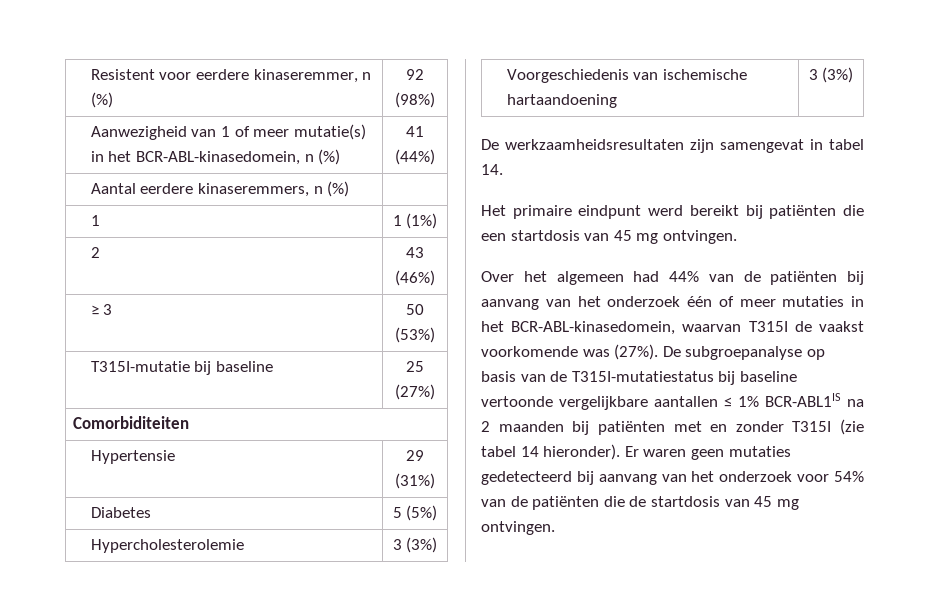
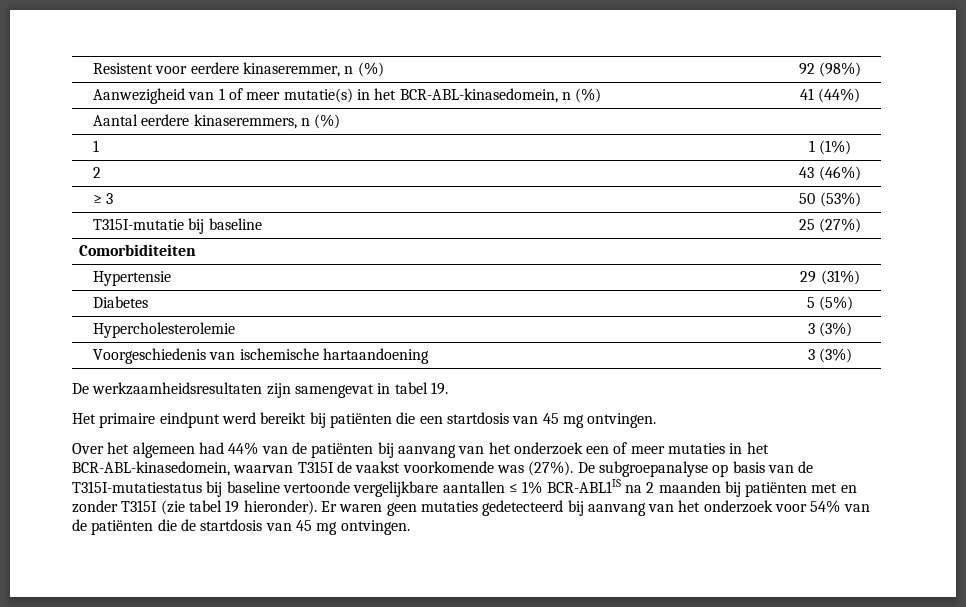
[481,164,503,175] 14. -> [430,382,448,395] 19.
[687,296,712,307] één -> [586,446,610,454] een
[520,446,539,457] 14 -> [225,500,240,513] 19

